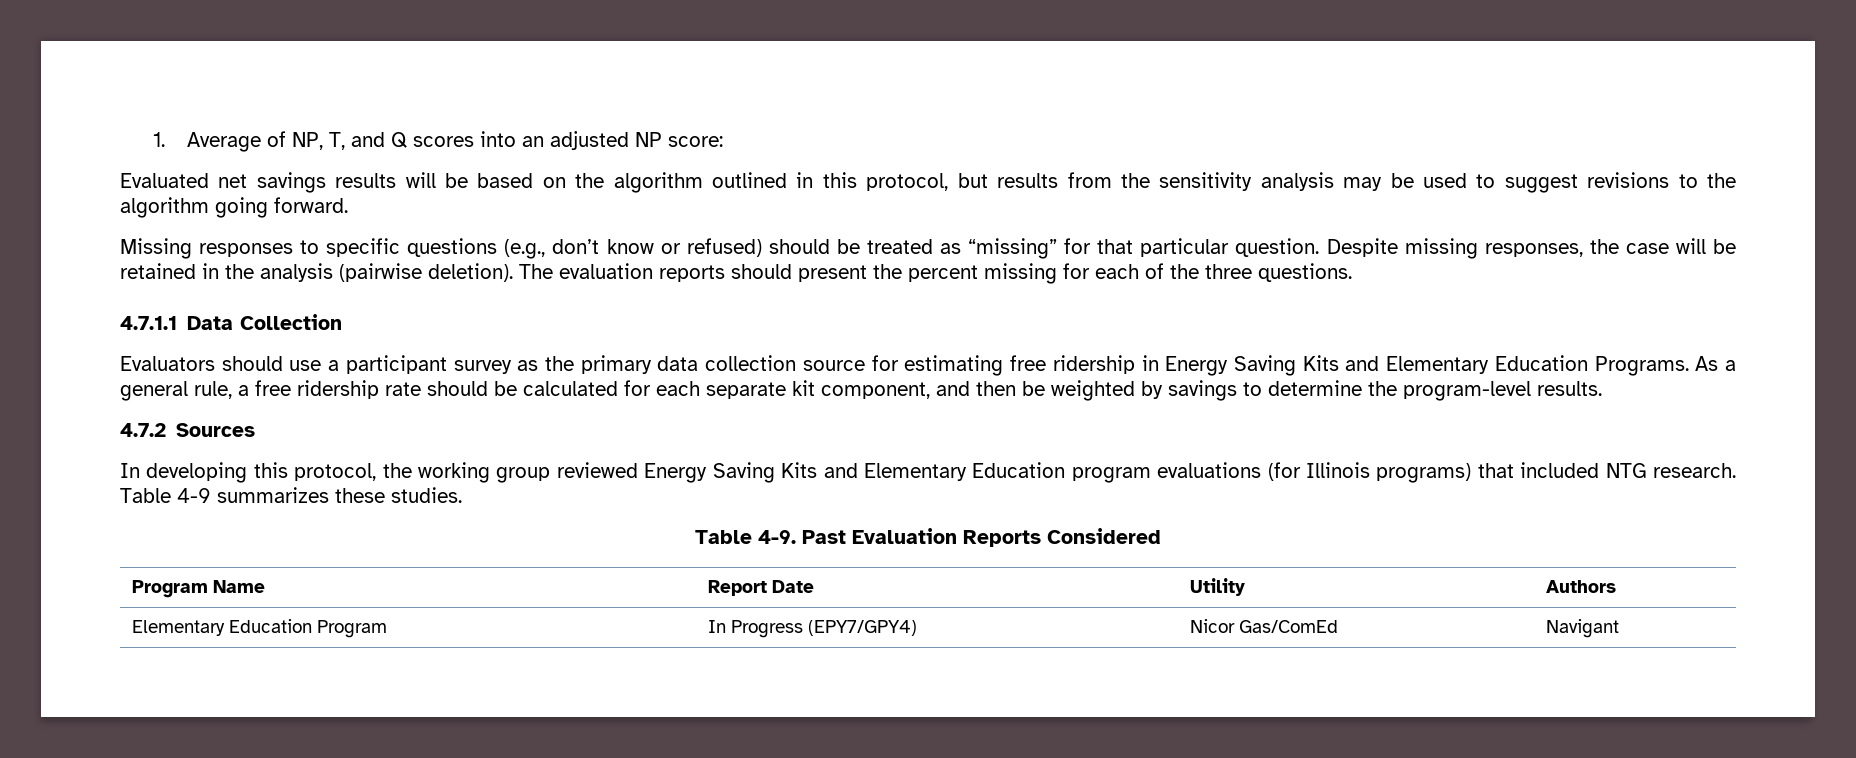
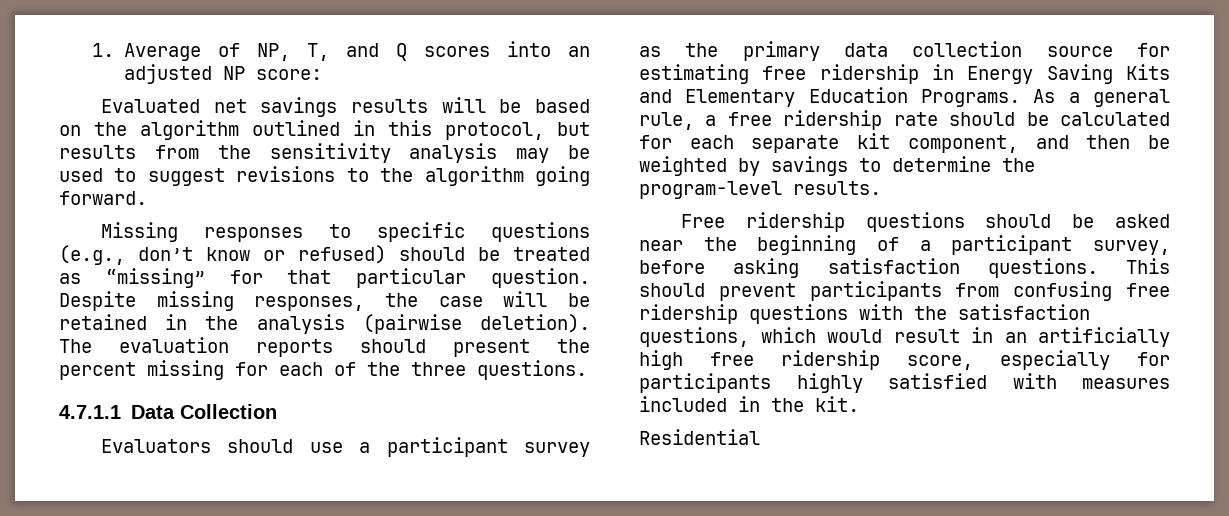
[120,423,256,437] [120,462,1737,483] [120,487,462,503] [695,528,1161,547] [132,580,266,598] [708,580,815,596] [1190,578,1246,596] [1546,580,1617,593] [132,619,388,638] [708,620,918,638] [1190,619,1339,633] [1546,619,1620,638] 4.7.2 Sources // In developing this protocol, the working group reviewed Energy Saving Kits and Elementary Education program evaluations (for Illinois programs) that included NTG research. Table 4-9 summarizes these studies. // Table 4-9. Past Evaluation Reports Considered // Program Name | Report Date | Utility | Authors // Elementary Education Program | In Progress (EPY7/GPY4) | Nicor Gas/ComEd | Navigant -> [680,212,1170,232] [639,235,1170,255] [639,258,1170,278] [639,281,1170,301] [639,304,1090,324] [639,327,1170,347] [639,350,1170,370] [639,373,1170,393] [639,396,859,412] [639,429,760,445] Free ridership questions should be asked near the beginning of a participant survey, before asking satisfaction questions. This should prevent participants from confusing free ridership questions with the satisfaction questions, which would result in an artificially high free ridership score, especially for participants highly satisfied with measures included in the kit. // Residential

